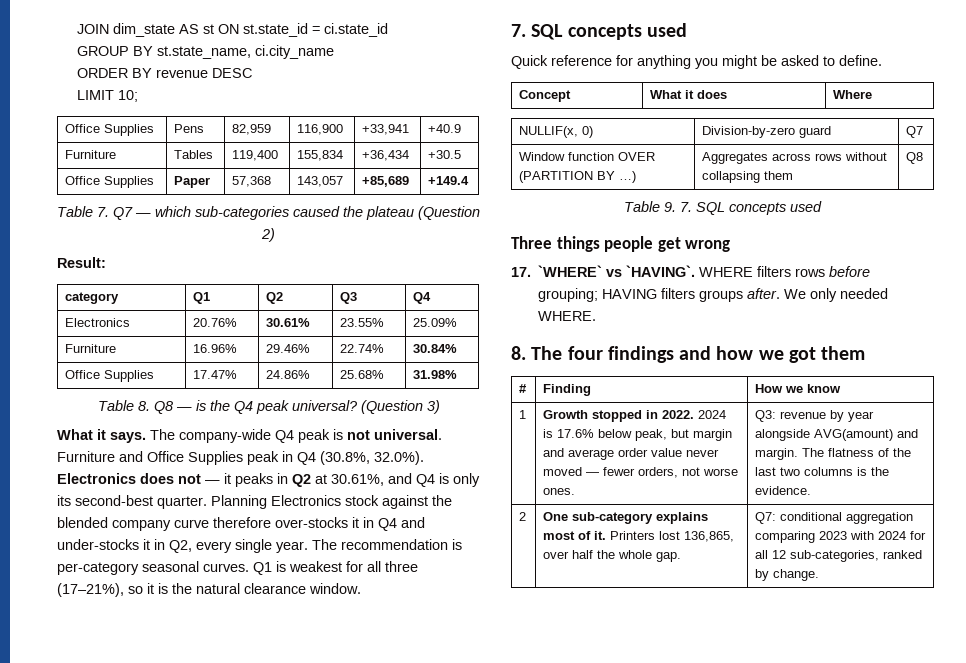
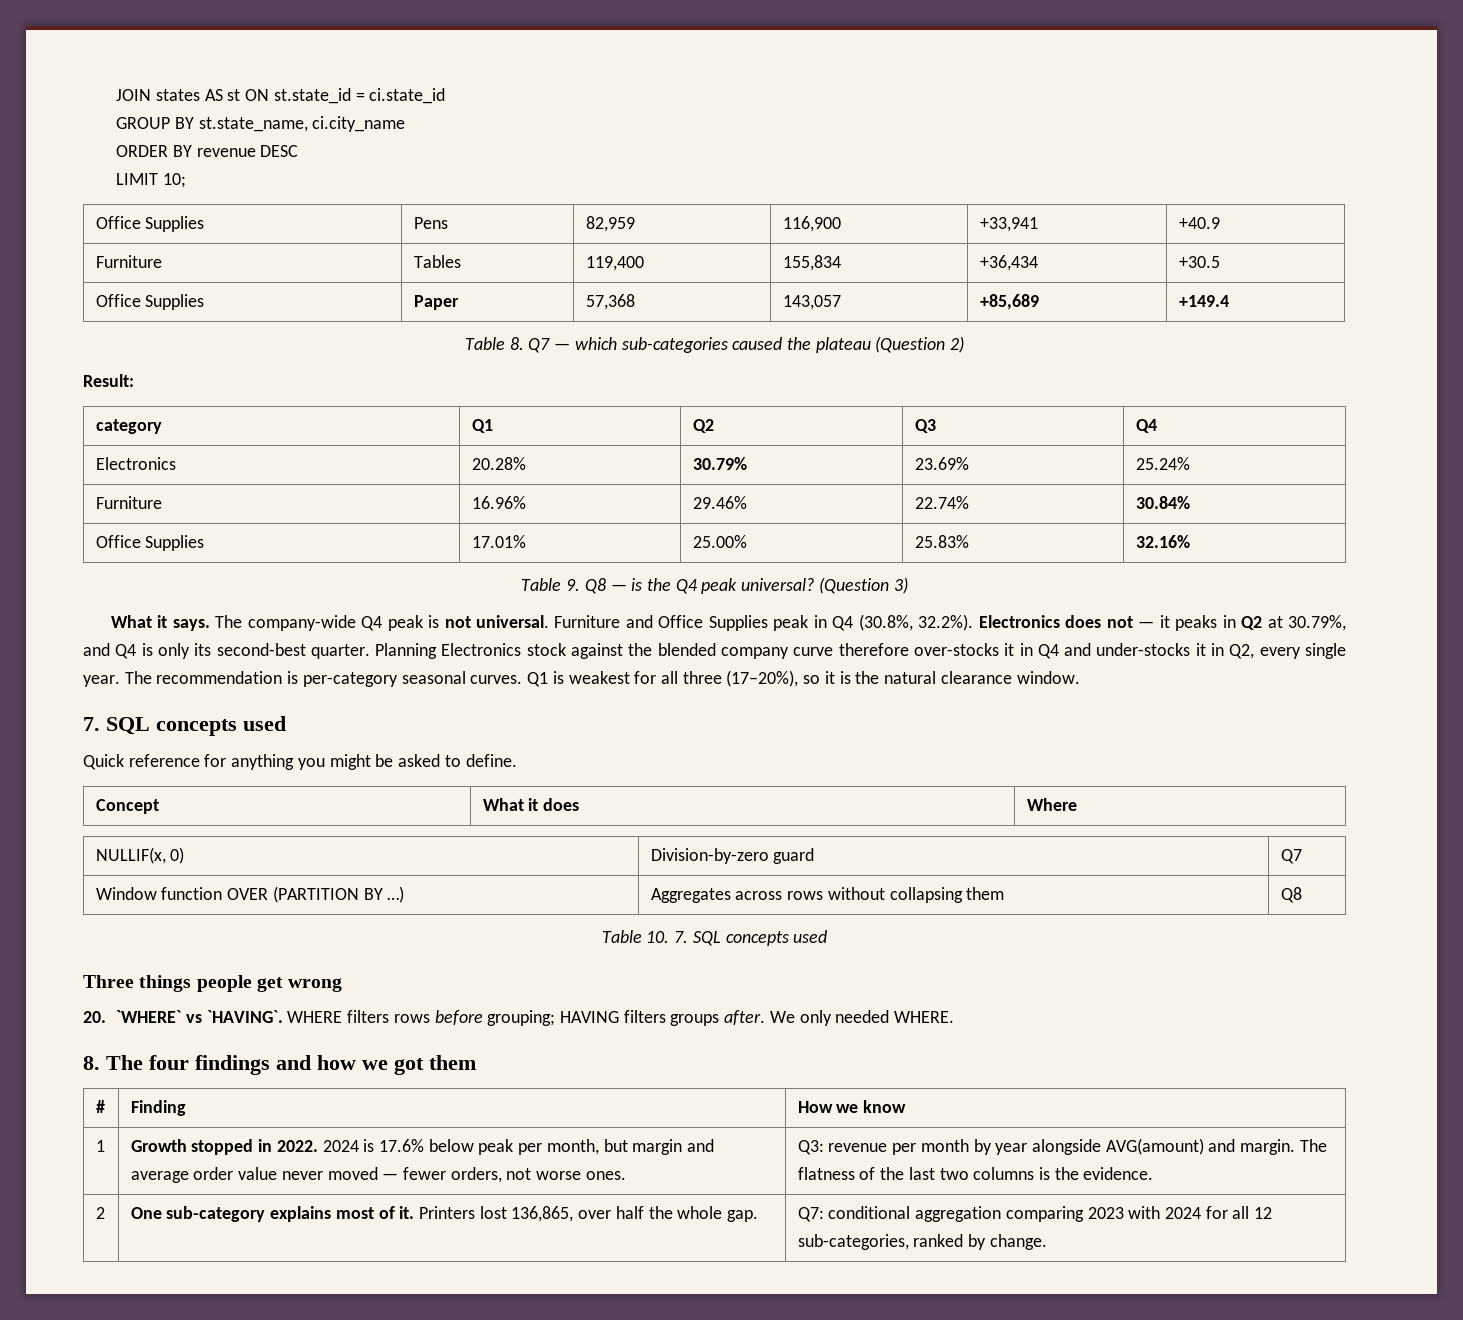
[113,23,176,37] dim_state -> [155,89,200,101] states
[97,207,109,217] 7. -> [509,337,524,350] 8.
[193,318,238,327] [266,318,311,327] [340,318,385,327] [413,318,458,327] 20.76% | 30.61% | 23.55% | 25.09% -> [471,457,526,470] [692,457,747,470] [914,457,969,470] [1135,457,1190,470] 20.28% | 30.79% | 23.69% | 25.24%
[193,370,238,379] [266,370,311,379] [340,370,385,379] [413,370,458,379] [97,400,150,411] 17.47% | 24.86% | 25.68% | 31.98% // Table 8. -> [471,535,526,548] [692,535,747,548] [914,535,969,548] [1135,535,1190,548] [521,578,581,591] 17.01% | 25.00% | 25.83% | 32.16% // Table 9.
[374,451,424,465] 32.0%). -> [918,614,974,631] 32.2%).
[331,474,384,486] 30.61%, -> [1287,615,1346,631] 30.79%,
[57,583,124,597] (17–21%), -> [726,670,799,687] (17–20%),
[664,202,676,212] 9. -> [646,931,670,943] 10.
[511,267,531,277] 17. -> [83,1011,106,1023] 20.
[635,429,668,441] peak, -> [478,1139,599,1155] peak per month,
(827, 415) none -> [892,1139,969,1155] per month

